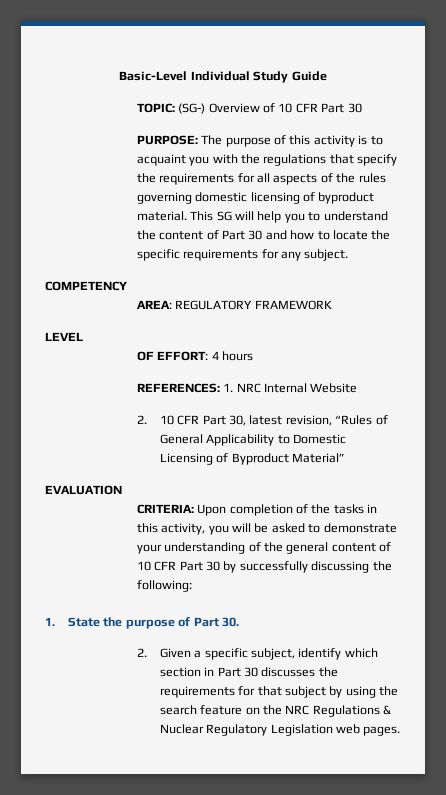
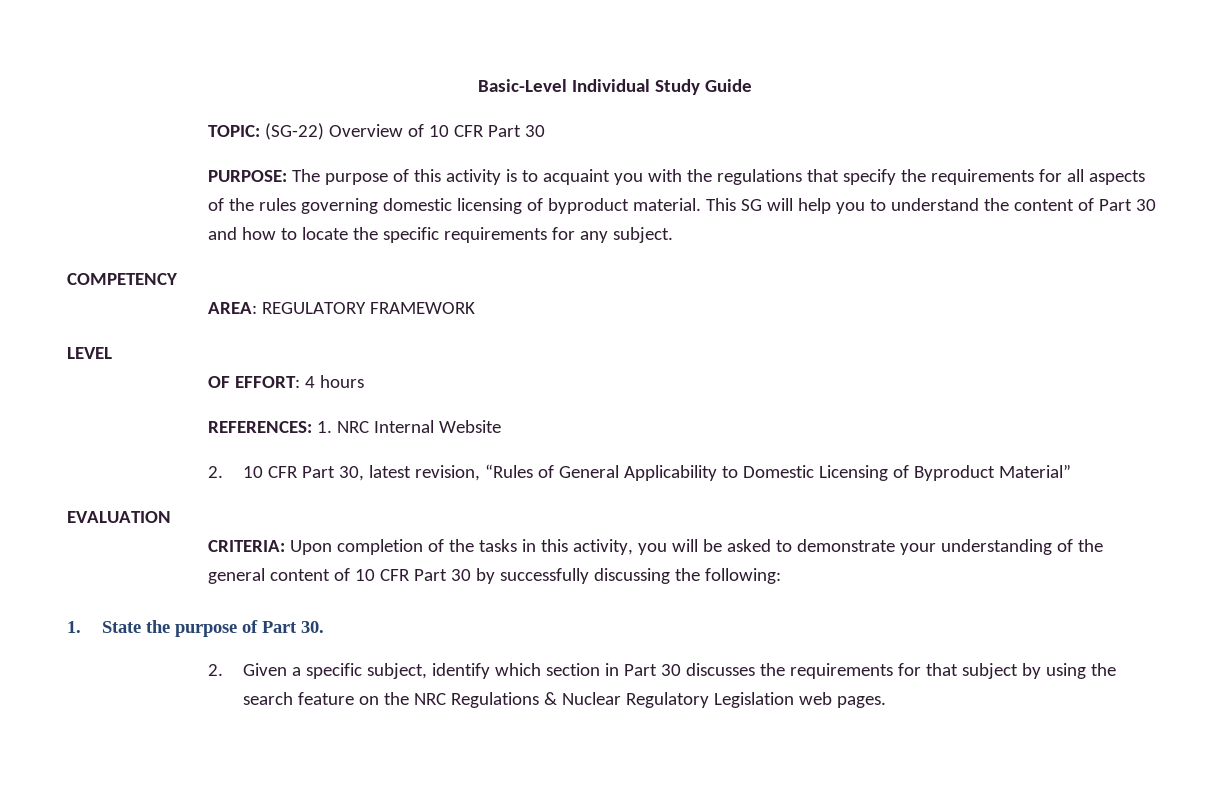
[178,103,206,114] (SG-) -> [265,123,325,140] (SG-22)

